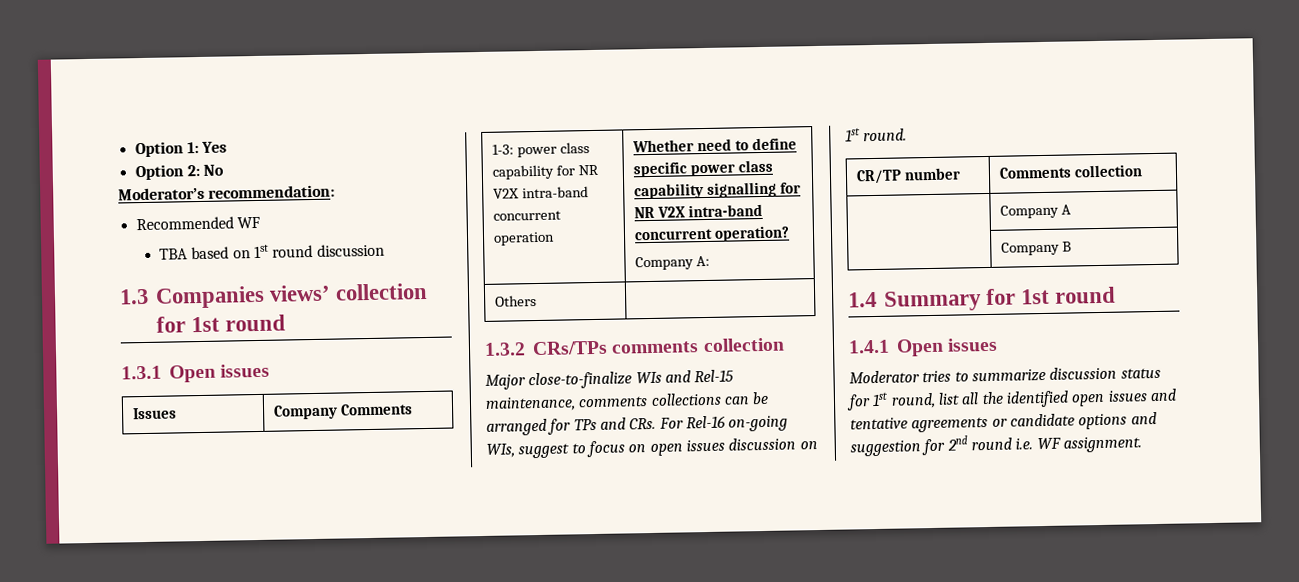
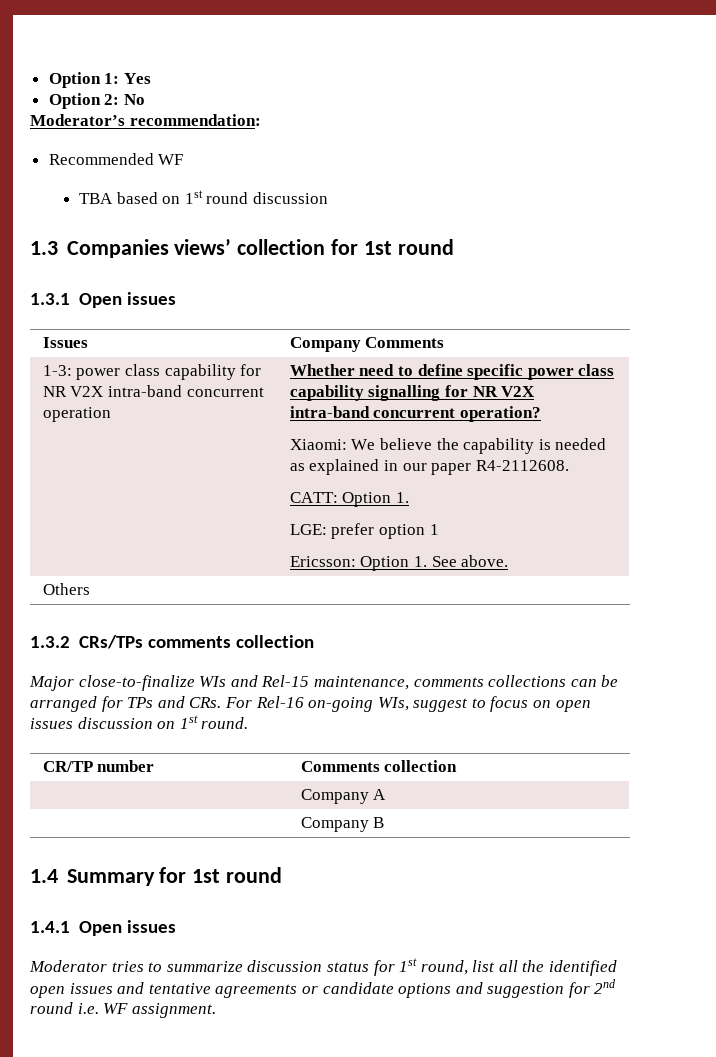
[635,255,711,271] Company A: -> [289,438,607,454] [289,459,569,475] [289,492,410,507] [289,523,439,539] [289,555,509,571] Xiaomi: We believe the capability is needed as explained in our paper R4-2112608. // CATT: Option 1. // LGE: prefer option 1 // Ericsson: Option 1. See above.

